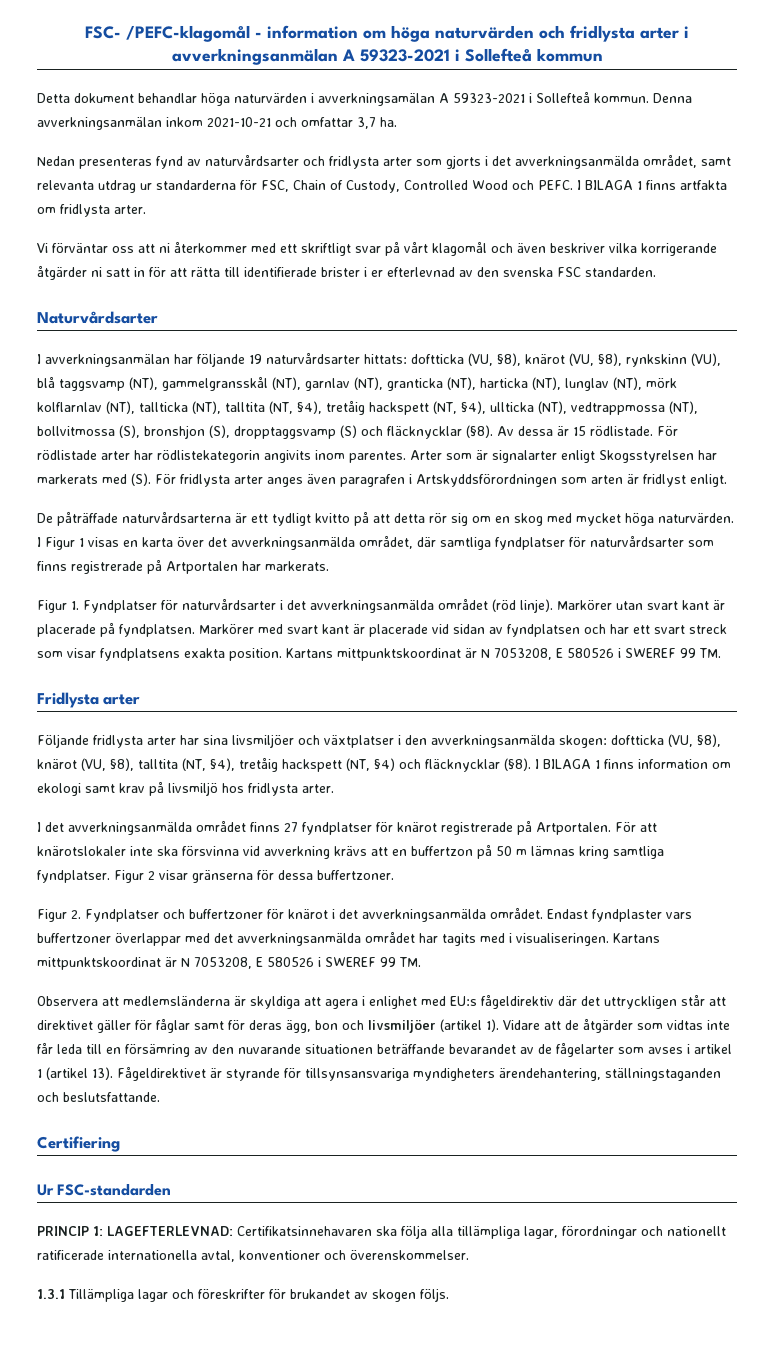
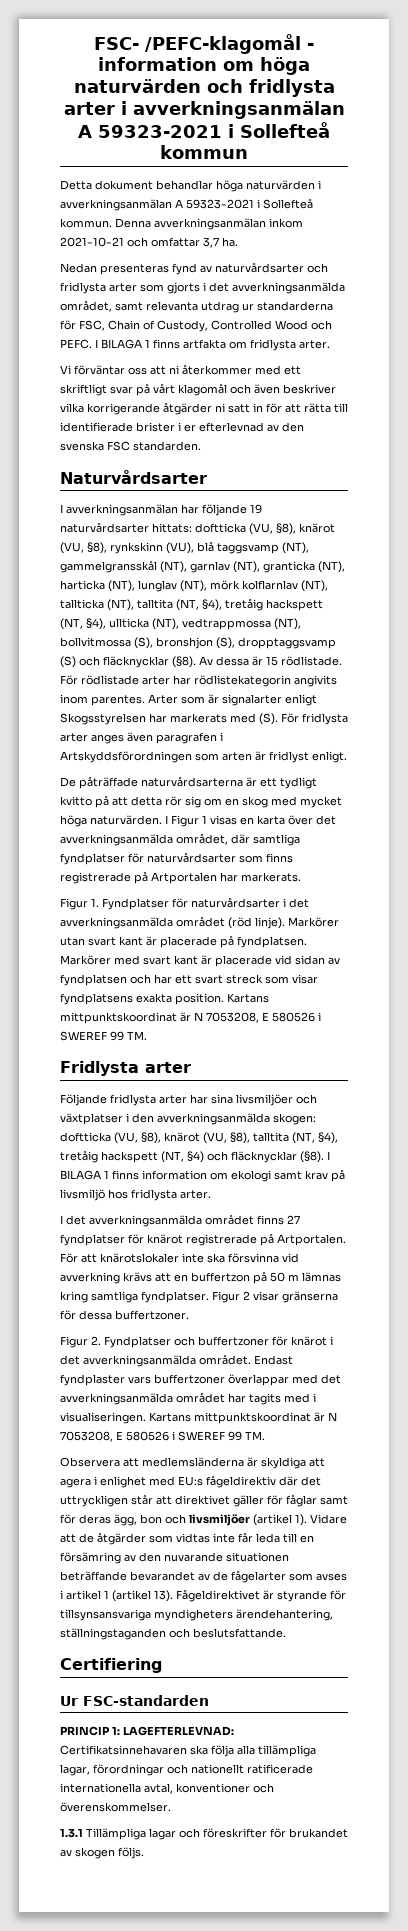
[318,93,435,106] avverkningsamälan -> [60,199,172,211] avverkningsanmälan

